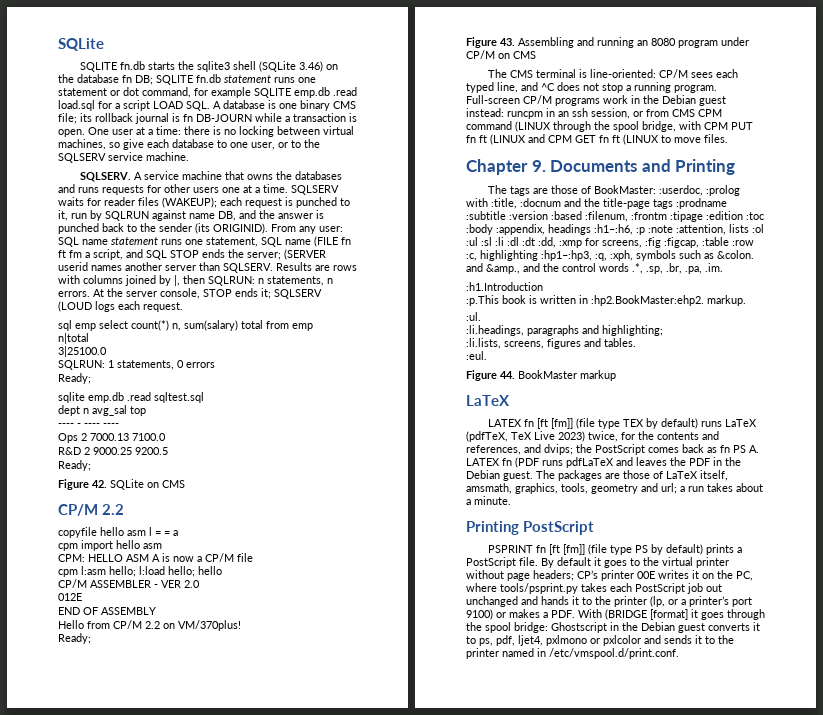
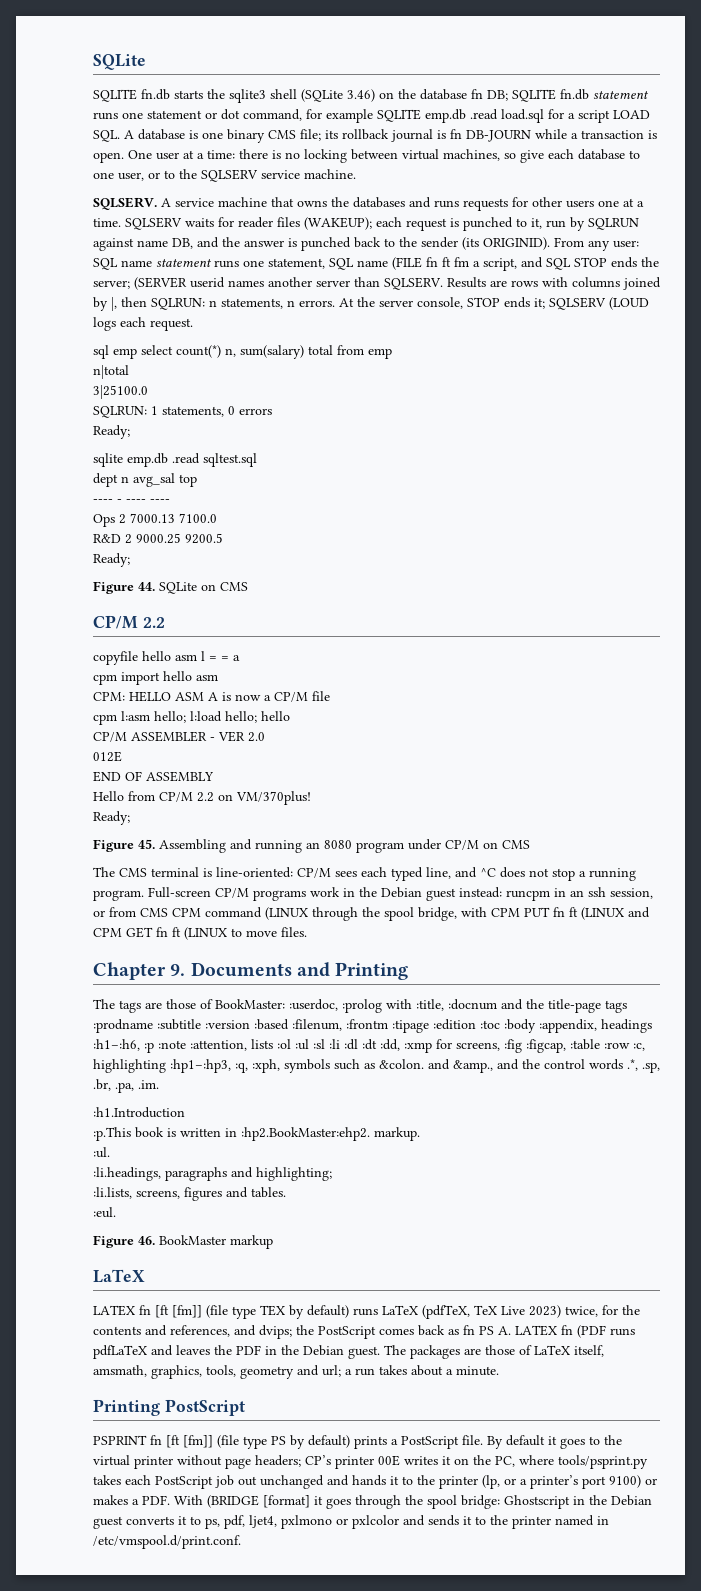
[92,480,107,488] 42. -> [138,582,155,591] 44.
[500,38,515,46] 43. -> [138,839,155,849] 45.
[500,371,515,379] 44. -> [138,1236,155,1245] 46.

